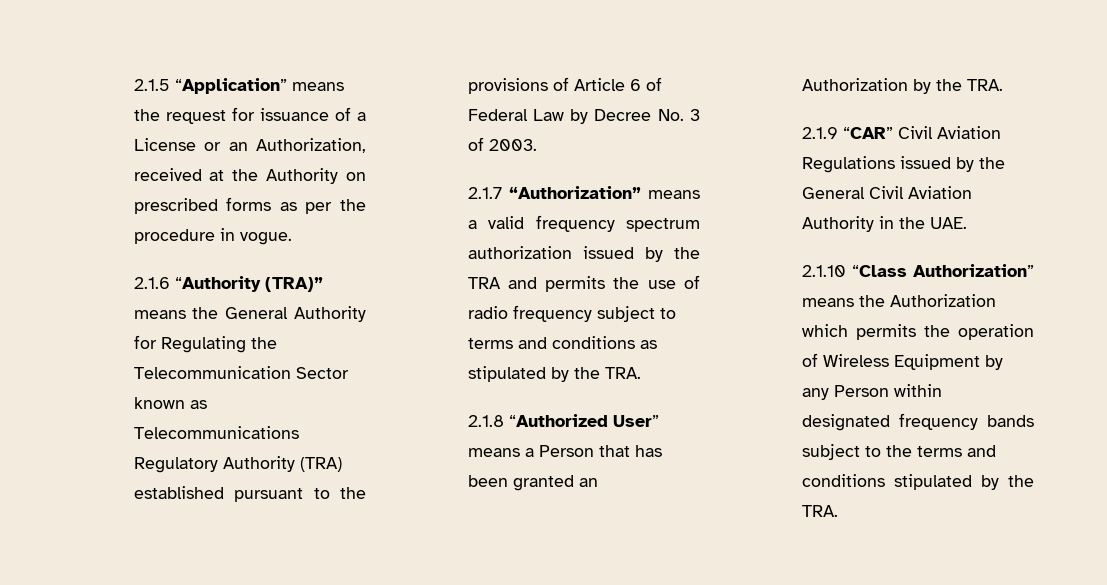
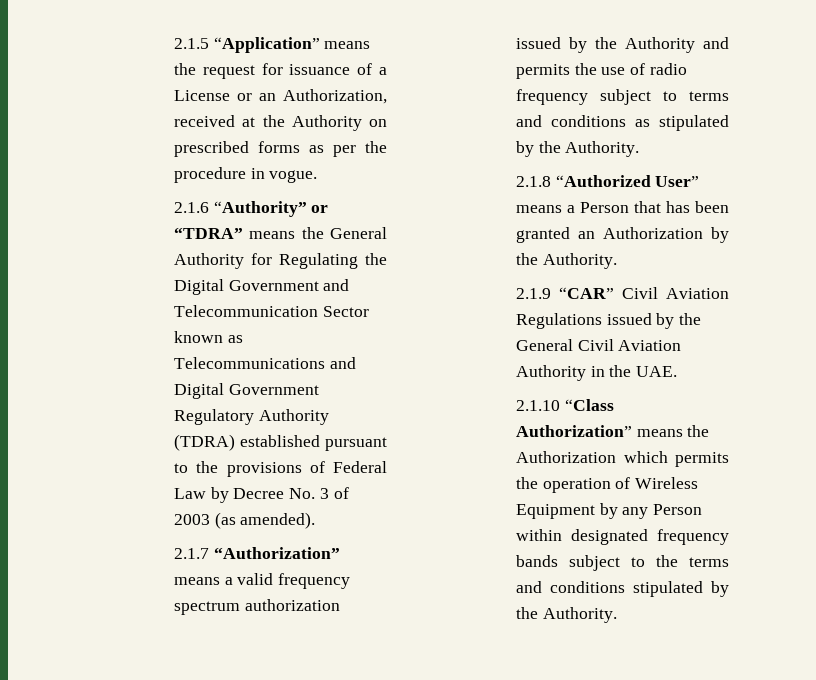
[174,276,323,292] “Authority (TRA)” -> [213,201,329,217] [174,227,244,239] “Authority” or “TDRA”
(277, 343) none -> [174,279,350,295] Digital Government and
(299, 432) none -> [329,357,356,369] [174,383,319,399] and Digital Government
[299,457,342,472] (TRA) -> [174,434,236,451] (TDRA)
[573,77,662,91] Article 6 of -> (325, 467) none
[488,139,537,151] 2003. -> [174,512,316,529] 2003 (as amended).
[467,277,501,289] TRA -> [625,37,696,53] Authority
[604,367,641,379] TRA. -> [565,141,640,157] Authority.
[966,79,1003,91] TRA. -> [542,253,617,269] Authority.
[801,505,838,517] TRA. -> [542,607,617,623] Authority.

